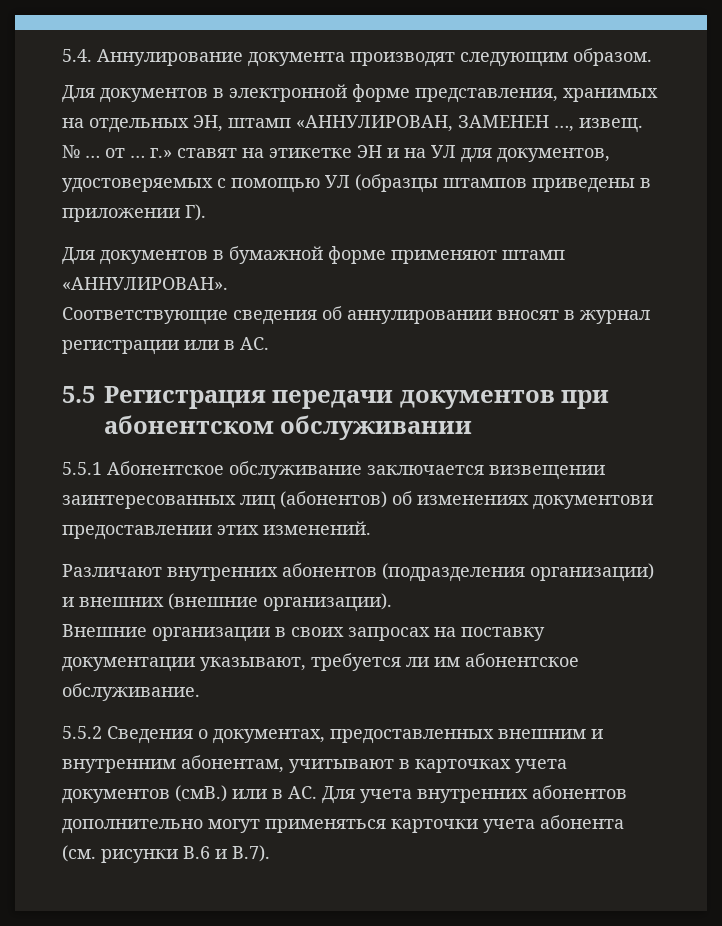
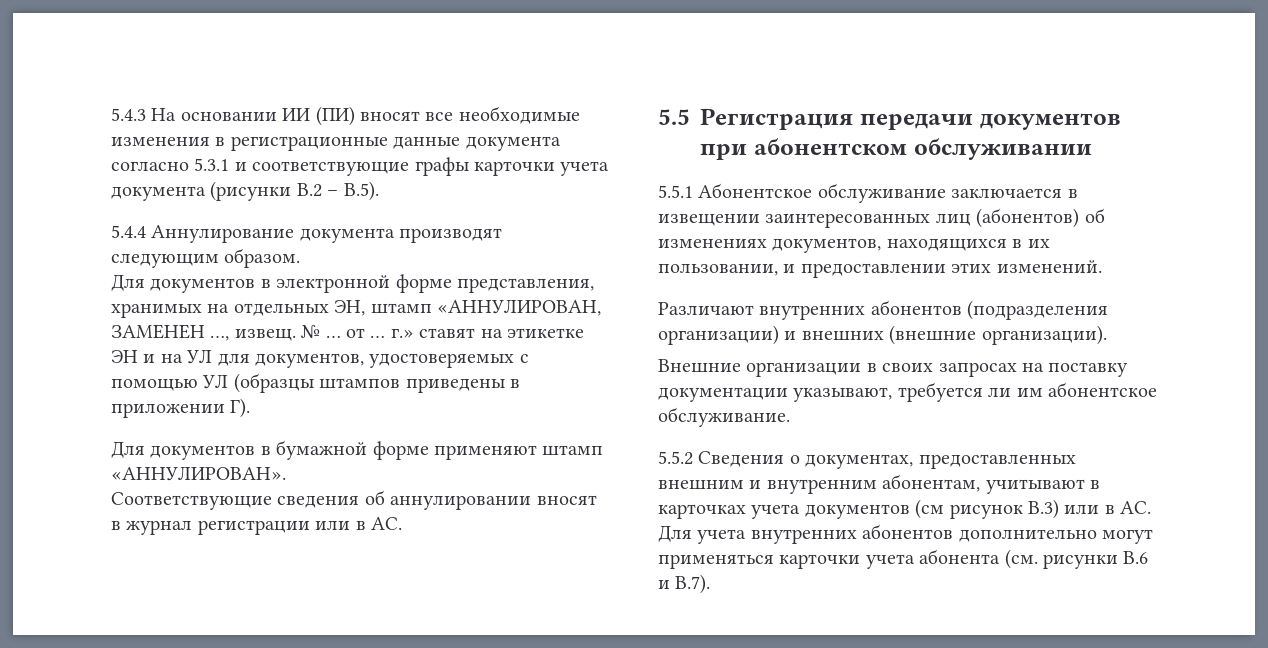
[62,49,92,62] 5.4. -> [111,106,580,126] [111,136,561,151] [111,157,610,176] [111,181,379,201] [111,225,146,238] 5.4.3 На основании ИИ (ПИ) вносят все необходимые изменения в регистрационные данные документа согласно 5.3.1 и соответствующие графы карточки учета документа (рисунки В.2 – В.5). // 5.4.4
[489,465,605,480] визвещении -> [1067,189,1078,198] [658,214,760,226] в извещении
[533,495,653,510] документови -> [772,238,1050,253] [658,263,796,276] документов, находящихся в их пользовании, и
[175,785,227,802] (смВ.) -> [915,499,1059,519] (см рисунок В.3)

